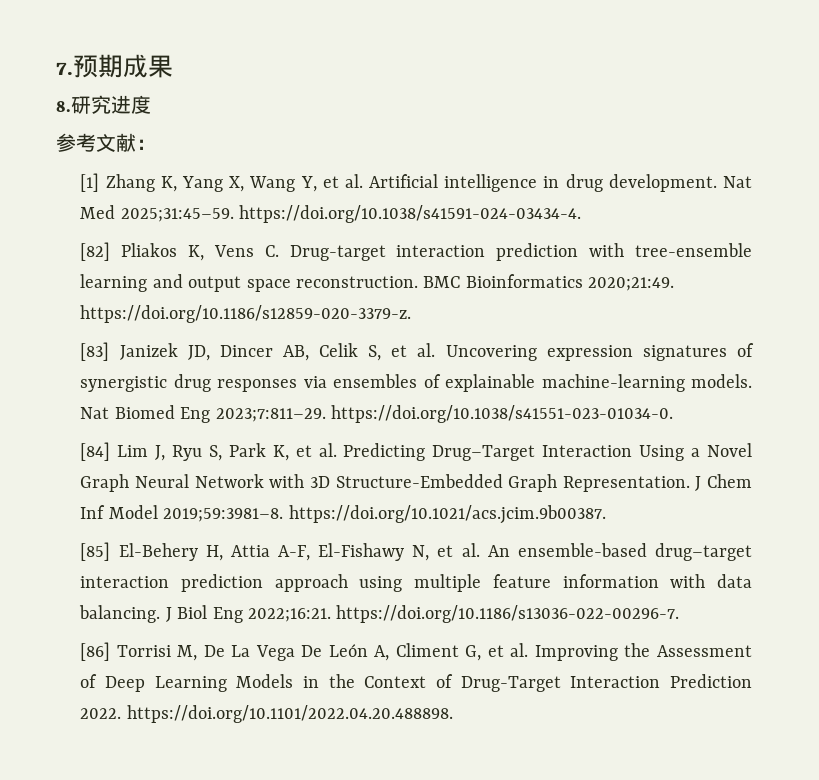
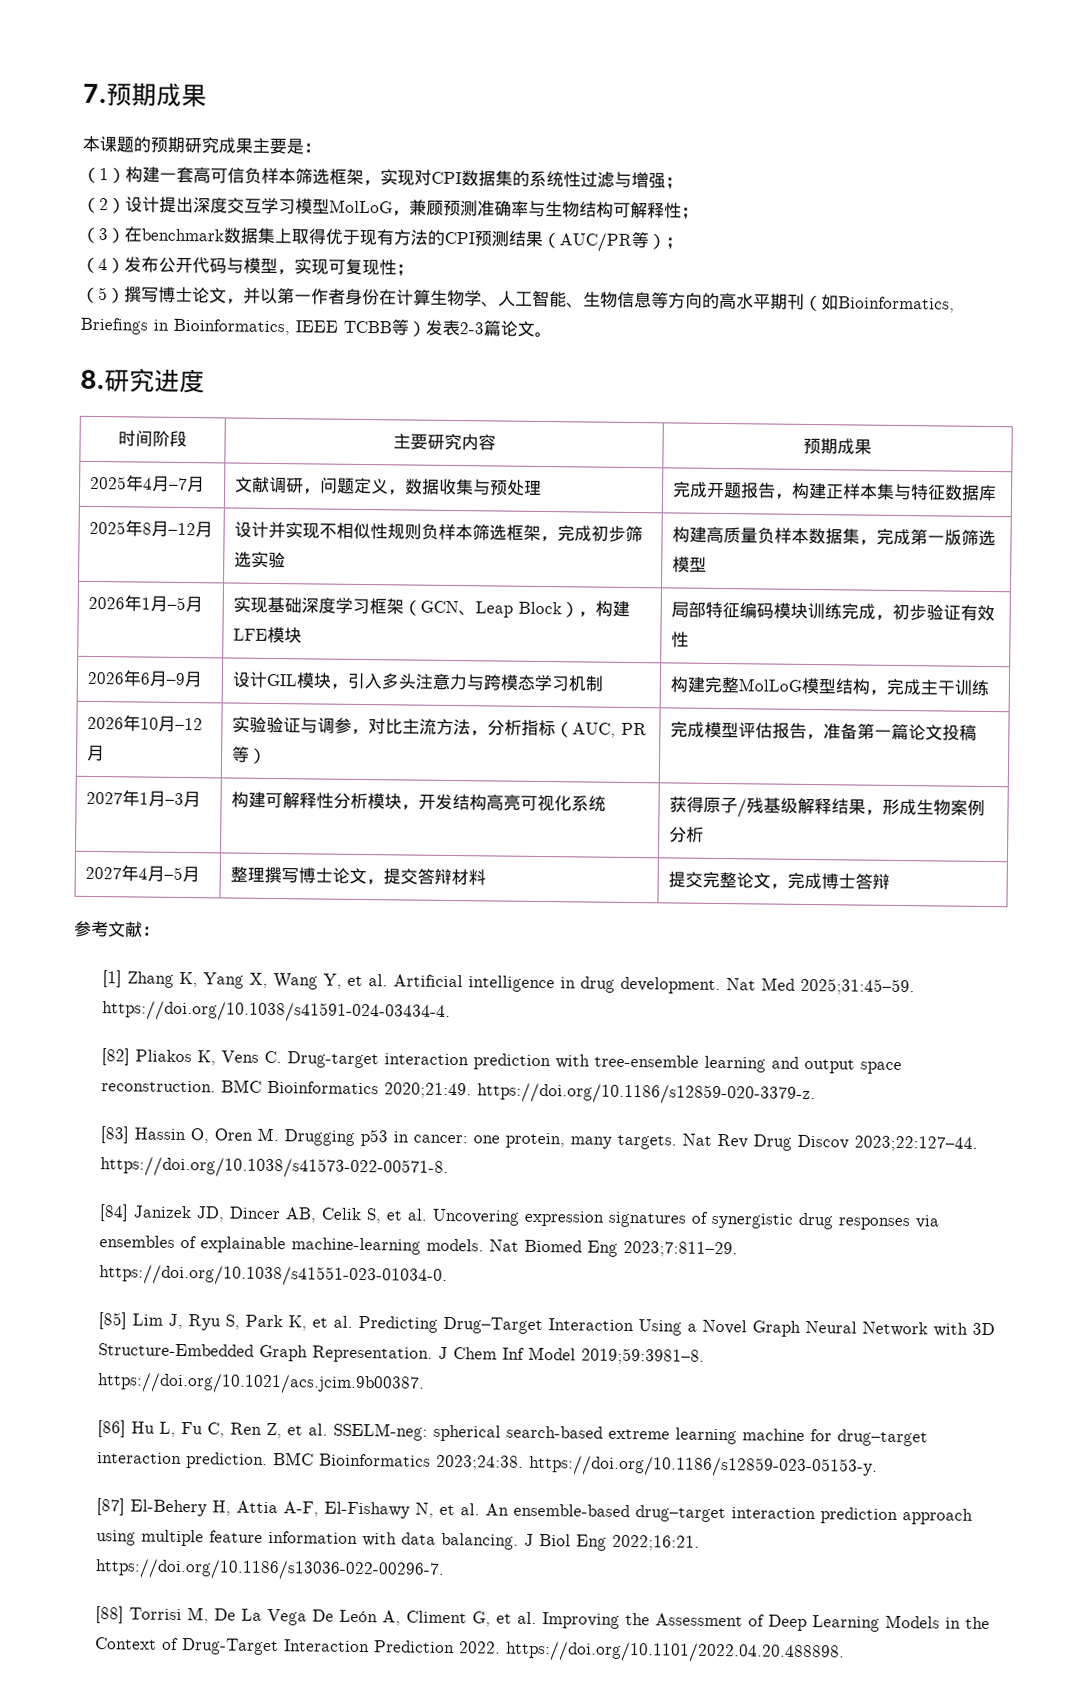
[56,95,151,114] 8.研究进度 -> [82,135,321,155] [82,166,683,190] [82,196,699,220] [81,226,683,252] [81,256,414,277] [81,286,955,313] [80,317,552,338] [80,368,205,394] [118,430,187,448] [392,433,496,451] [803,437,872,455] [89,474,205,493] [234,476,542,496] [671,481,997,502] [88,519,213,538] [233,521,643,543] [233,551,286,569] [671,526,996,547] [671,556,707,573] [87,594,203,613] [232,596,630,618] [232,626,302,644] [670,601,995,622] [670,631,689,648] [86,669,203,688] [231,671,603,692] [669,676,989,696] [86,714,203,732] [86,744,105,762] [231,716,647,738] [230,746,267,764] [669,721,977,741] [85,789,201,808] [230,791,606,812] [668,796,985,818] [668,826,704,843] [84,864,200,883] [229,866,486,886] [667,871,890,890] 本课题的预期研究成果主要是： // （1）构建一套高可信负样本筛选框架，实现对CPI数据集的系统性过滤与增强； // （2）设计提出深度交互学习模型MolLoG，兼顾预测准确率与生物结构可解释性； // （3）在benchmark数据集上取得优于现有方法的CPI预测结果（AUC/PR等）； // （4）发布公开代码与模型，实现可复现性； // （5）撰写博士论文，并以第一作者身份在计算生物学、人工智能、生物信息等方向的高水平期刊（如Bioinformatics, Briefings in Bioinformatics, IEEE TCBB等）发表2-3篇论文。 // 8.研究进度 // 时间阶段 | 主要研究内容 | 预期成果 // 2025年4月–7月 | 文献调研，问题定义，数据收集与预处理 | 完成开题报告，构建正样本集与特征数据库 // 2025年8月–12月 | 设计并实现不相似性规则负样本筛选框架，完成初步筛选实验 | 构建高质量负样本数据集，完成第一版筛选模型 // 2026年1月–5月 | 实现基础深度学习框架（GCN、Leap Block），构建LFE模块 | 局部特征编码模块训练完成，初步验证有效性 // 2026年6月–9月 | 设计GIL模块，引入多头注意力与跨模态学习机制 | 构建完整MolLoG模型结构，完成主干训练 // 2026年10月–12月 | 实验验证与调参，对比主流方法，分析指标（AUC, PR等） | 完成模型评估报告，准备第一篇论文投稿 // 2027年1月–3月 | 构建可解释性分析模块，开发结构高亮可视化系统 | 获得原子/残基级解释结果，形成生物案例分析 // 2027年4月–5月 | 整理撰写博士论文，提交答辩材料 | 提交完整论文，完成博士答辩
(110, 351) none -> [133,1127,978,1152] [99,1156,449,1179] [98,1204,129,1222] Hassin O, Oren M. Drugging p53 in cancer: one protein, many targets. Nat Rev Drug Discov 2023;22:127–44. https://doi.org/10.1038/s41573-022-00571-8. // [84]
[80,442,111,461] [84] -> [97,1312,127,1330] [85]
[80,542,111,561] [85] -> [96,1420,928,1447] [96,1452,878,1478] [95,1498,125,1516] [86] Hu L, Fu C, Ren Z, et al. SSELM-neg: spherical search-based extreme learning machine for drug–target interaction prediction. BMC Bioinformatics 2023;24:38. https://doi.org/10.1186/s12859-023-05153-y. // [87]
[80,642,111,661] [86] -> [94,1606,124,1624] [88]

